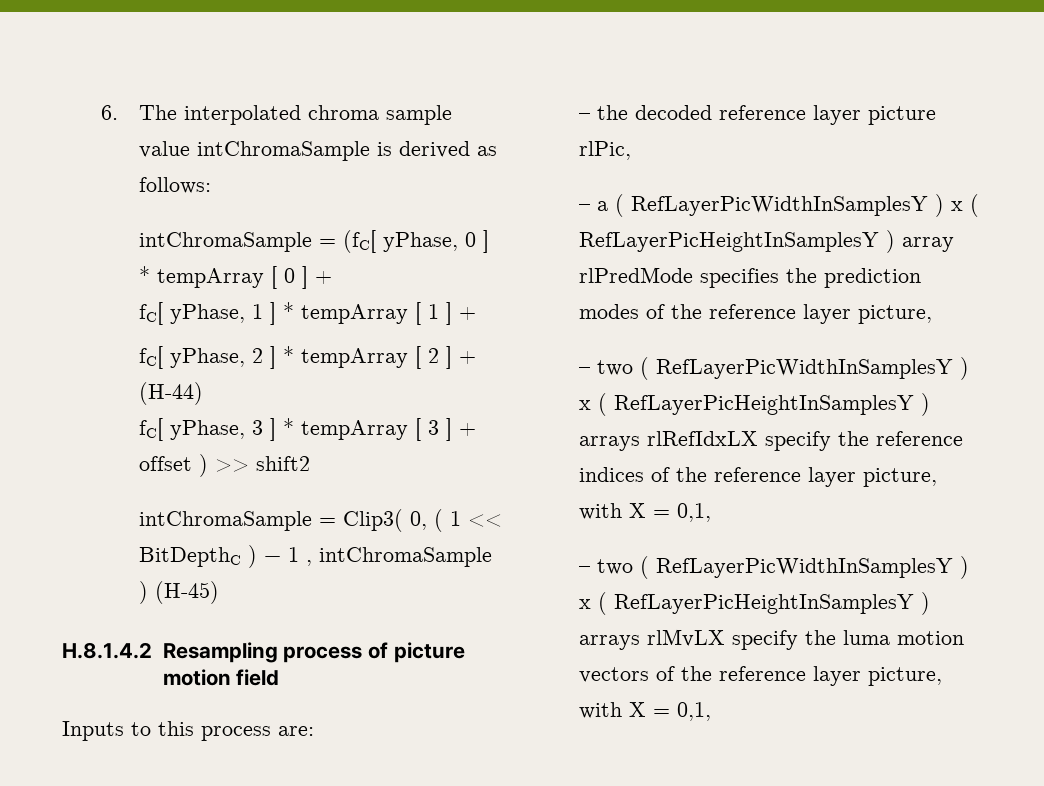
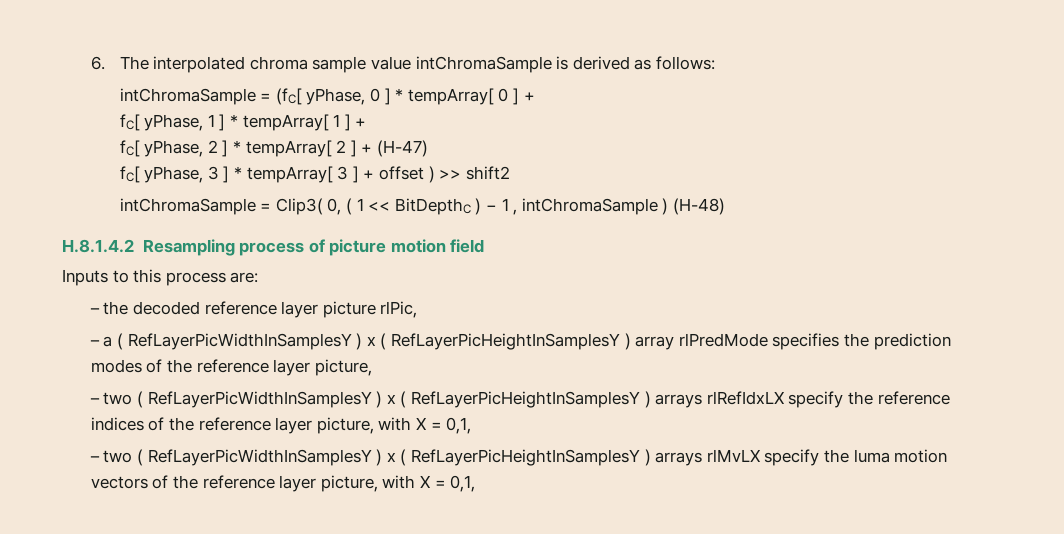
[157,266,278,289] tempArray [ -> [407,88,494,105] tempArray[
[301,302,422,325] tempArray [ -> [242,114,329,131] tempArray[
[301,346,422,369] tempArray [ -> [245,140,332,157] tempArray[
[139,382,204,405] (H-44) -> [376,140,428,157] (H-47)
[301,418,422,441] tempArray [ -> [246,166,333,183] tempArray[
[155,581,220,604] (H-45) -> [672,198,725,215] (H-48)

